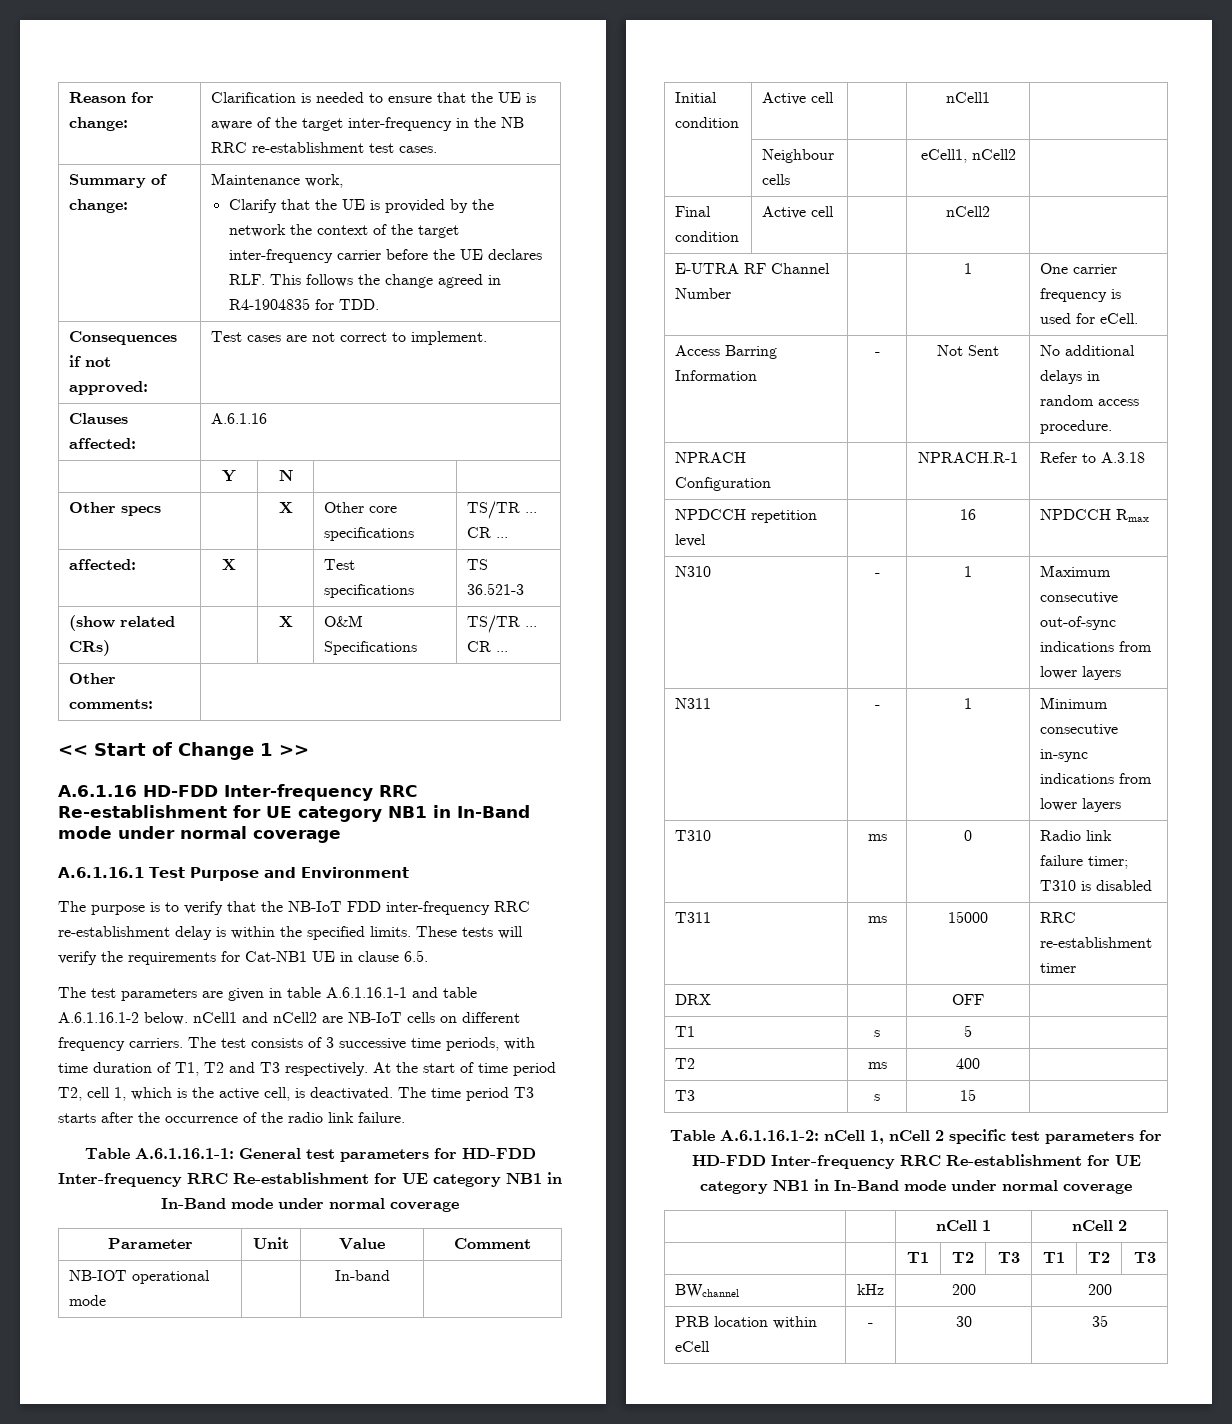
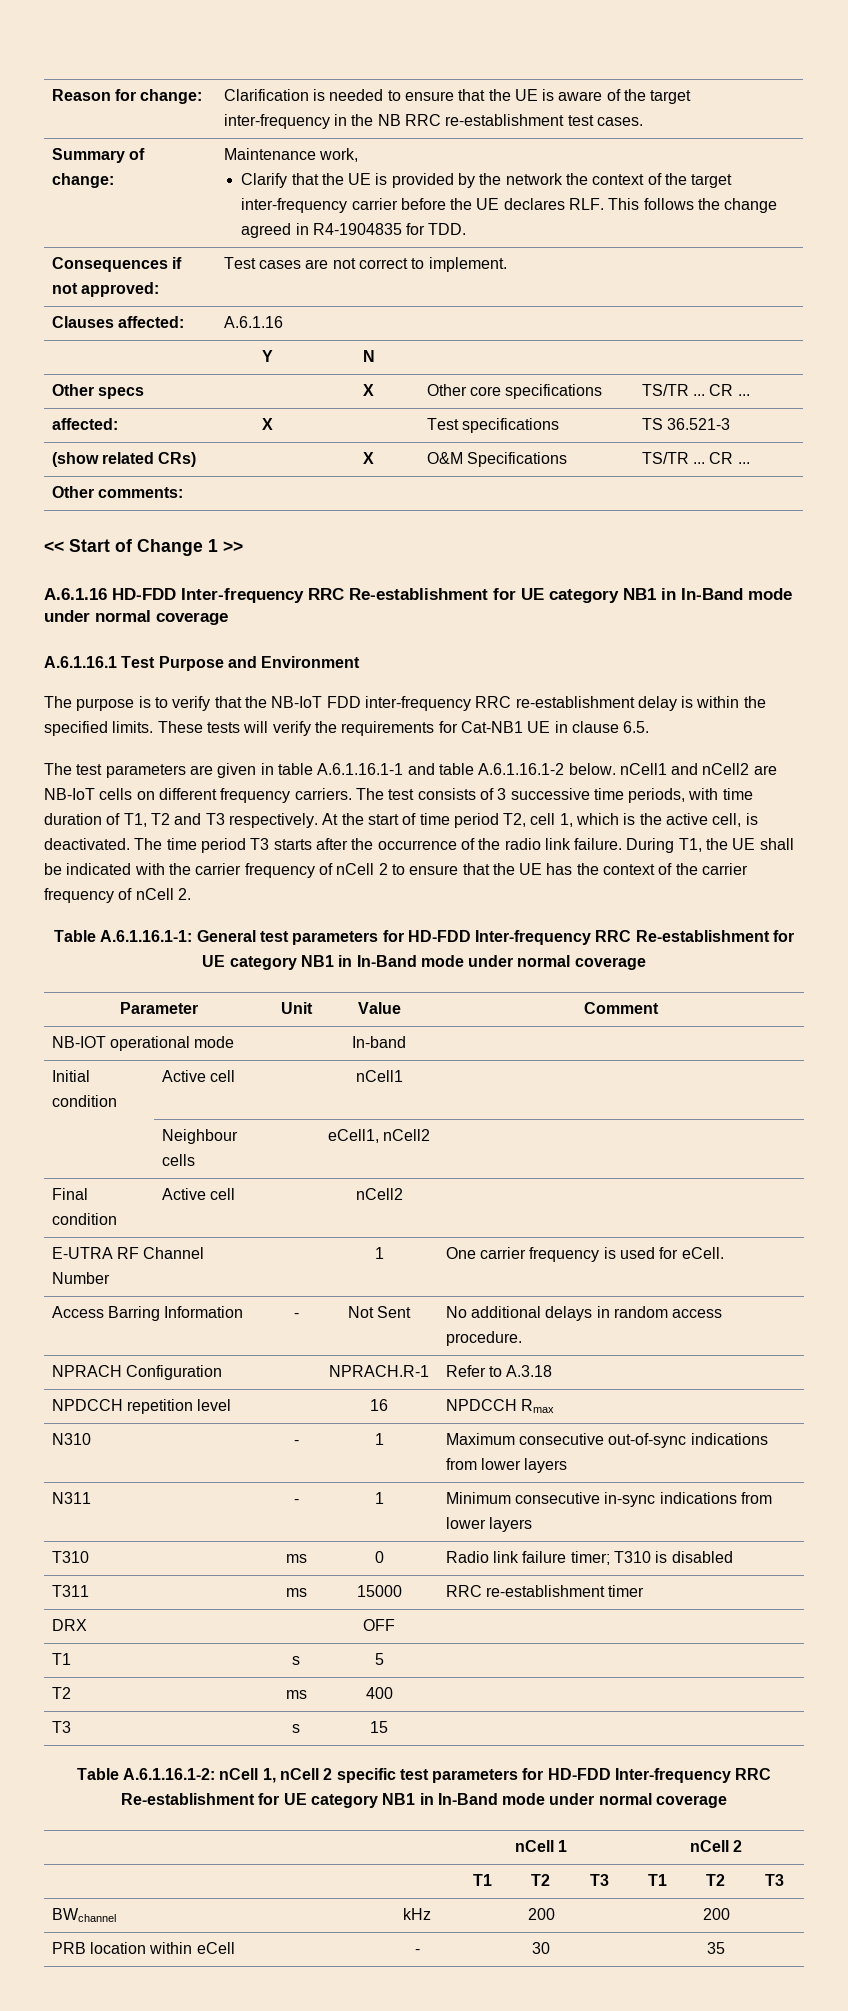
(405, 1117) none -> [626,838,794,853] [44,863,749,878] [44,888,191,903] During T1, the UE shall be indicated with the carrier frequency of nCell 2 to ensure that the UE has the context of the carrier frequency of nCell 2.

